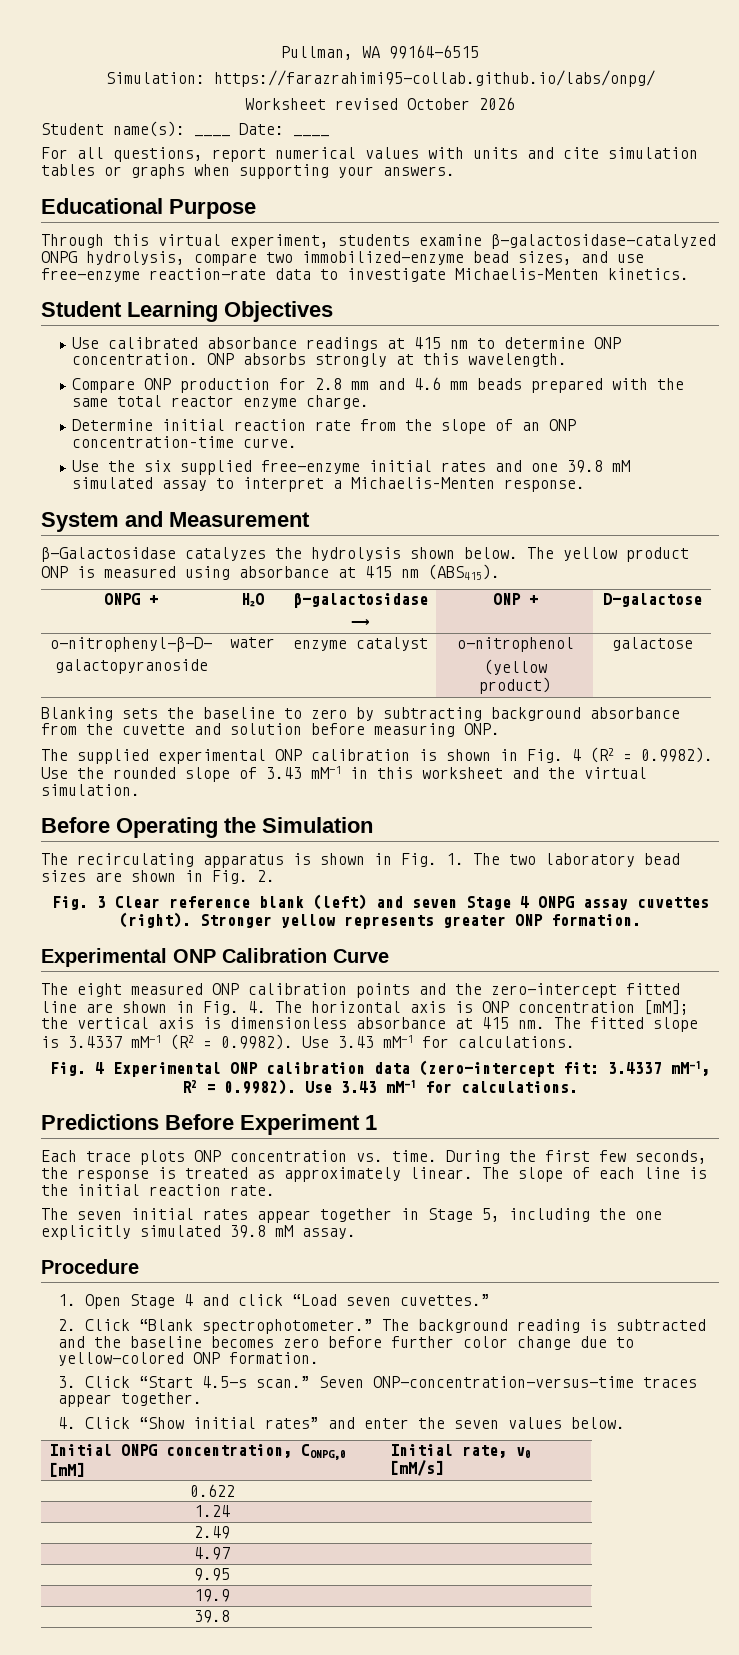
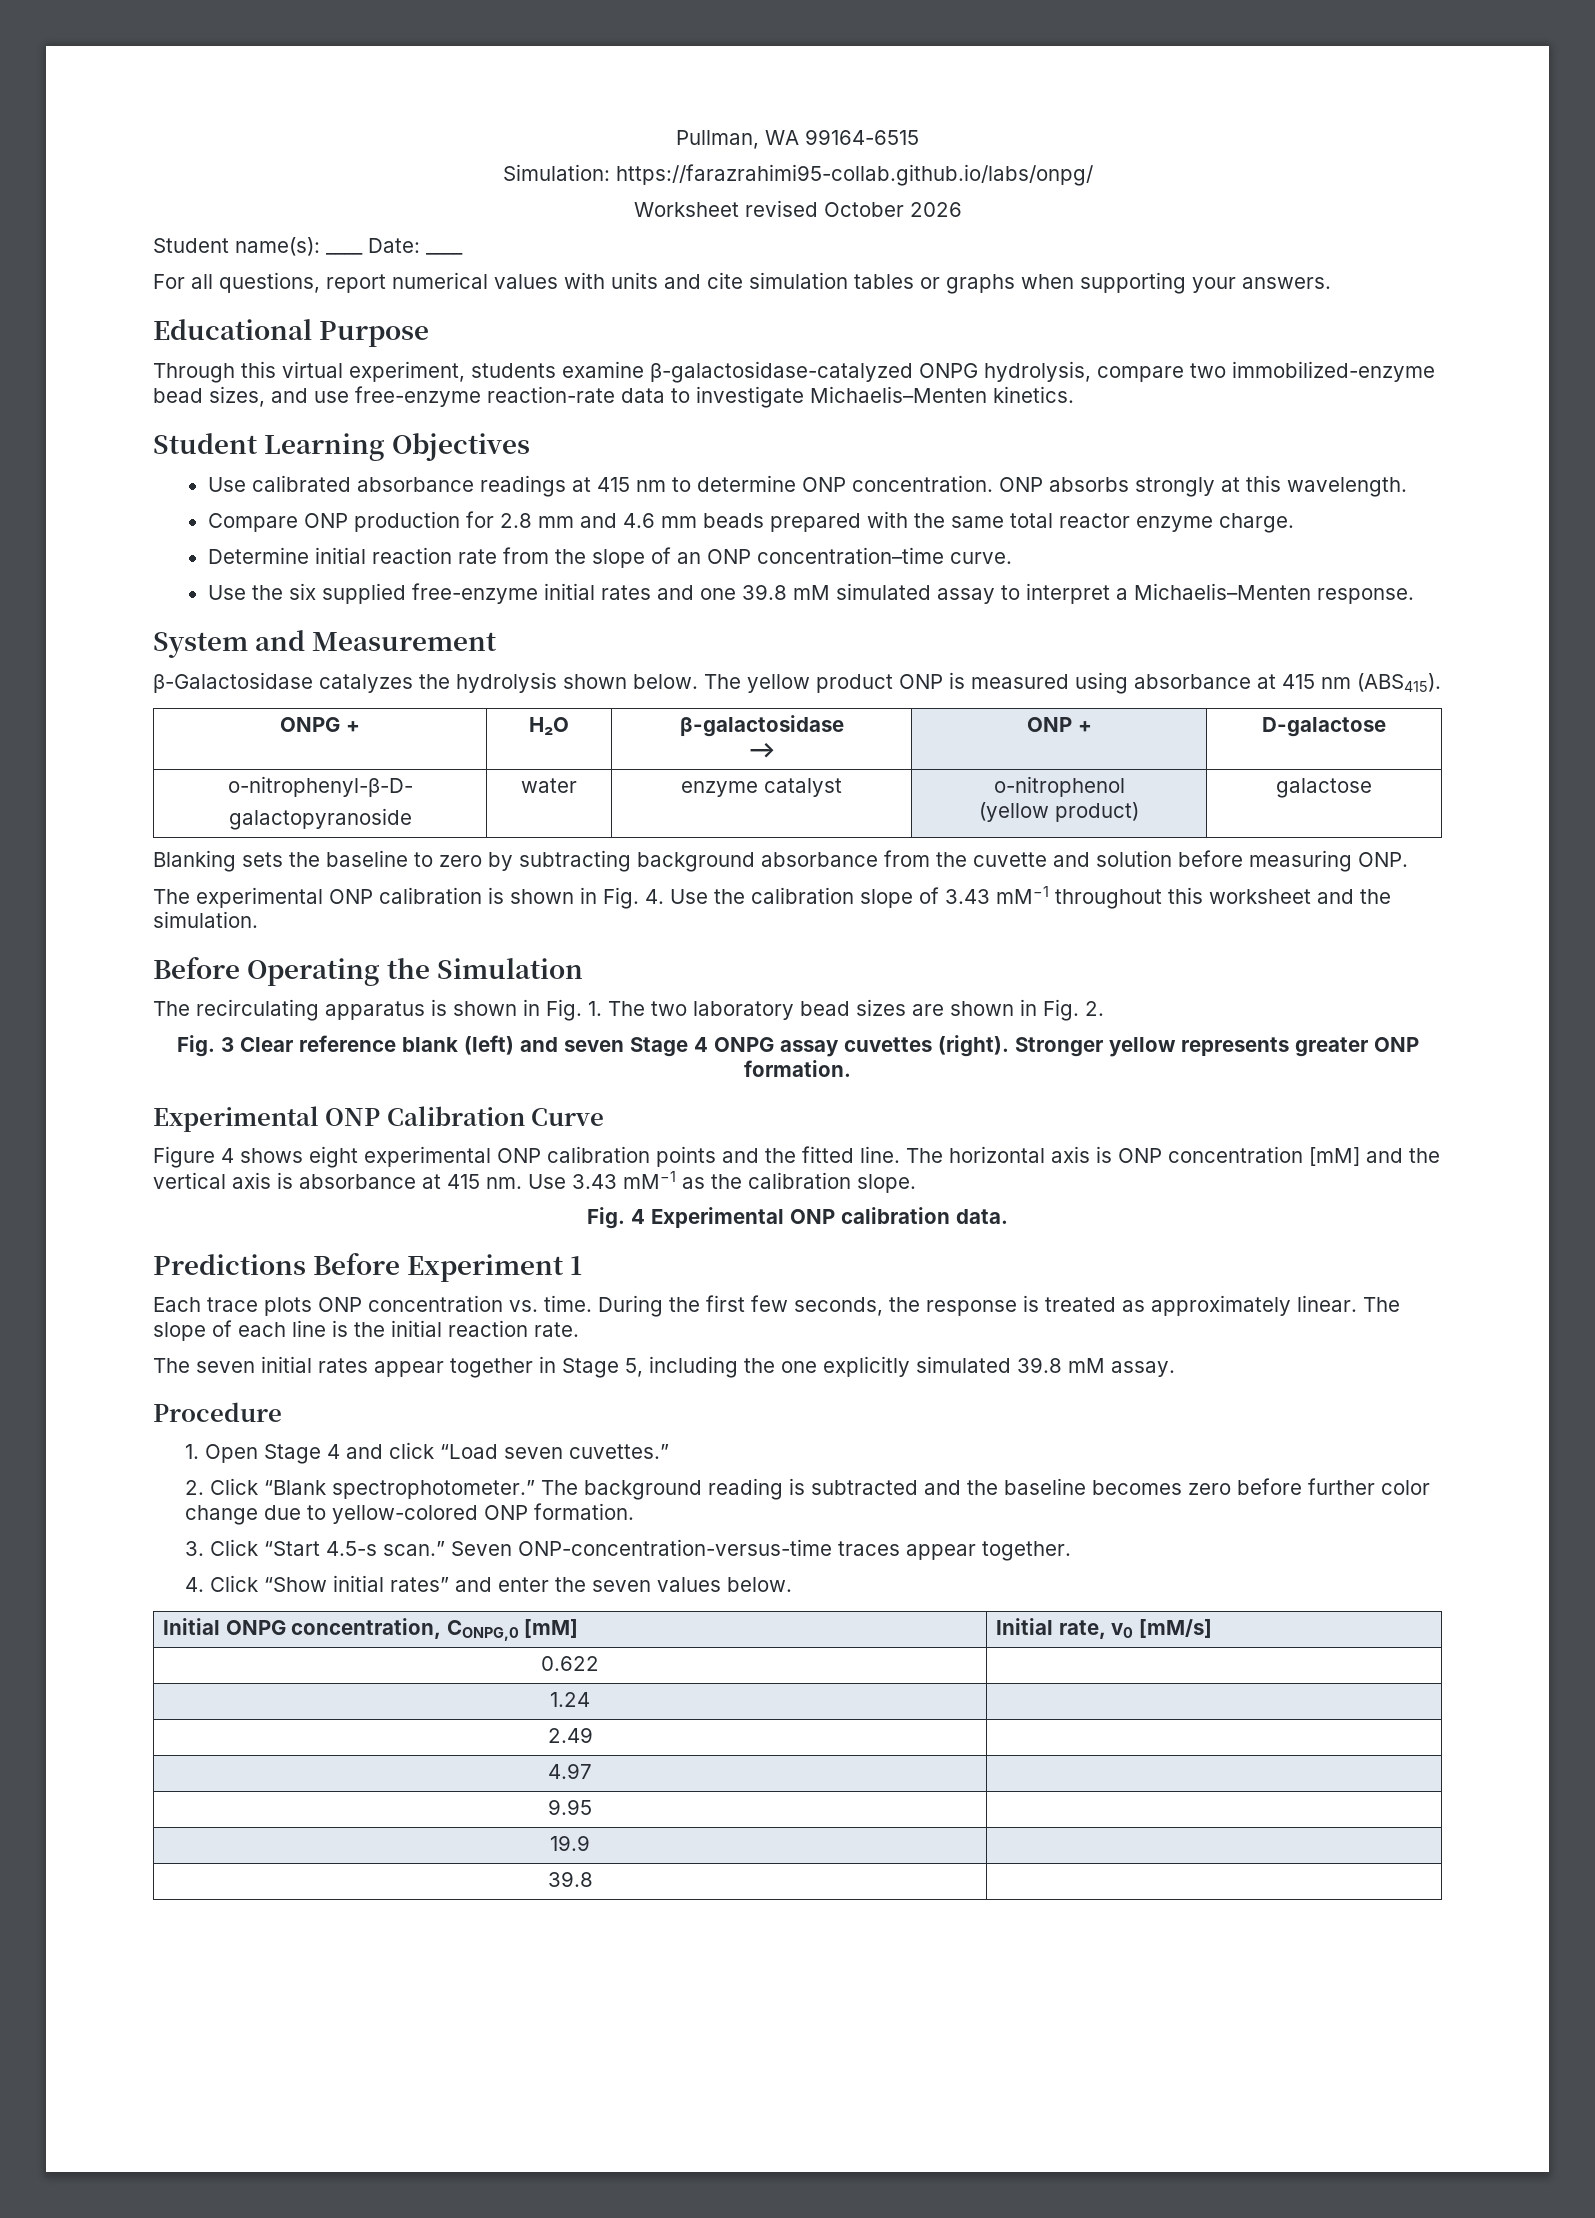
[77,749,149,764] supplied -> (190, 896) none
[572,747,713,763] [41,767,176,779] 4 (R2 = 0.9982). Use the rounded -> [645,887,854,904] 4. Use the calibration
[350,767,368,779] in -> [1055,889,1162,909] throughout
[584,767,647,779] virtual -> (1391, 896) none
[41,983,203,997] The eight measured -> [153,1146,491,1168] Figure 4 shows eight experimental
[491,983,680,998] [41,1001,266,1015] zero-intercept fitted line are shown in Fig. 4. -> [802,1146,900,1163] fitted line.
[644,1000,689,1015] [mM]; -> [1309,1147,1403,1166] [mM] and
[230,1017,347,1029] dimensionless -> (293, 1180) none
[554,1017,698,1032] [41,1034,575,1050] The fitted slope is 3.4337 mM-1 (R2 = 0.9982). Use 3.43 mM-1 for calculations. -> [528,1171,916,1193] Use 3.43 mM−1 as the calibration slope.
[374,1060,710,1077] [182,1079,578,1095] data (zero-intercept fit: 3.4337 mM-1, R2 = 0.9982). Use 3.43 mM-1 for calculations. -> [956,1209,1008,1224] data.

